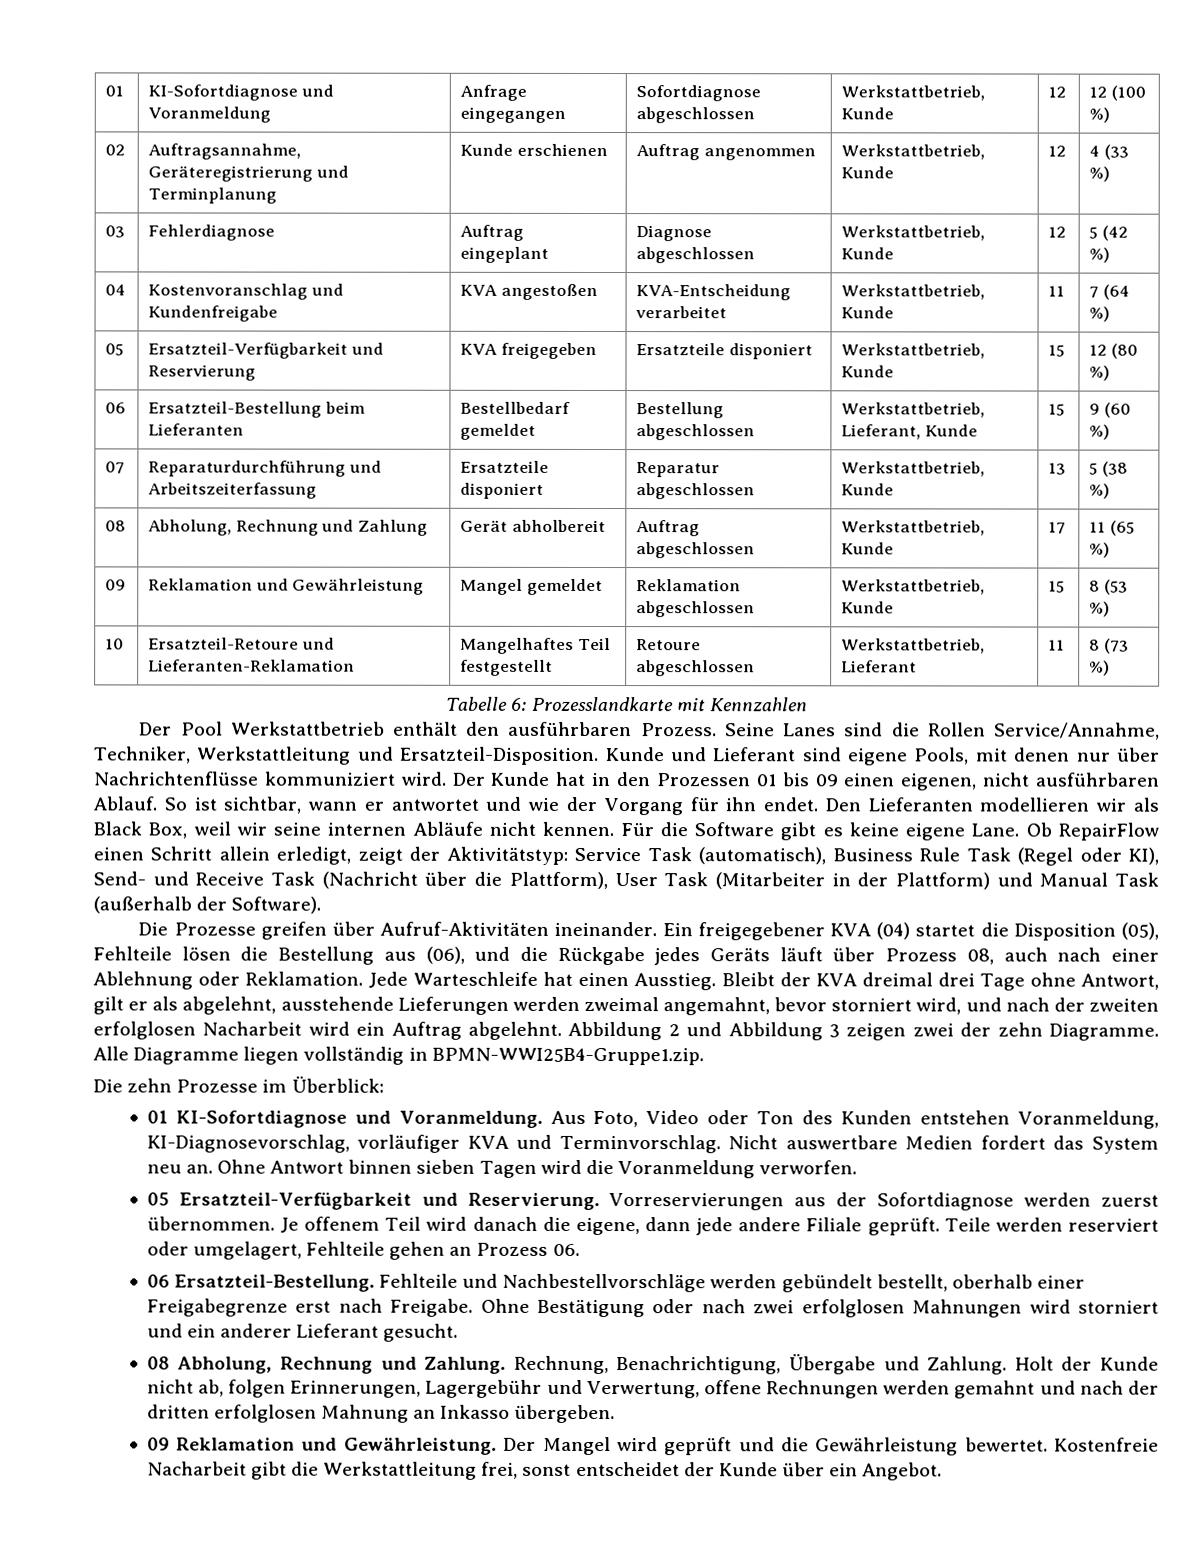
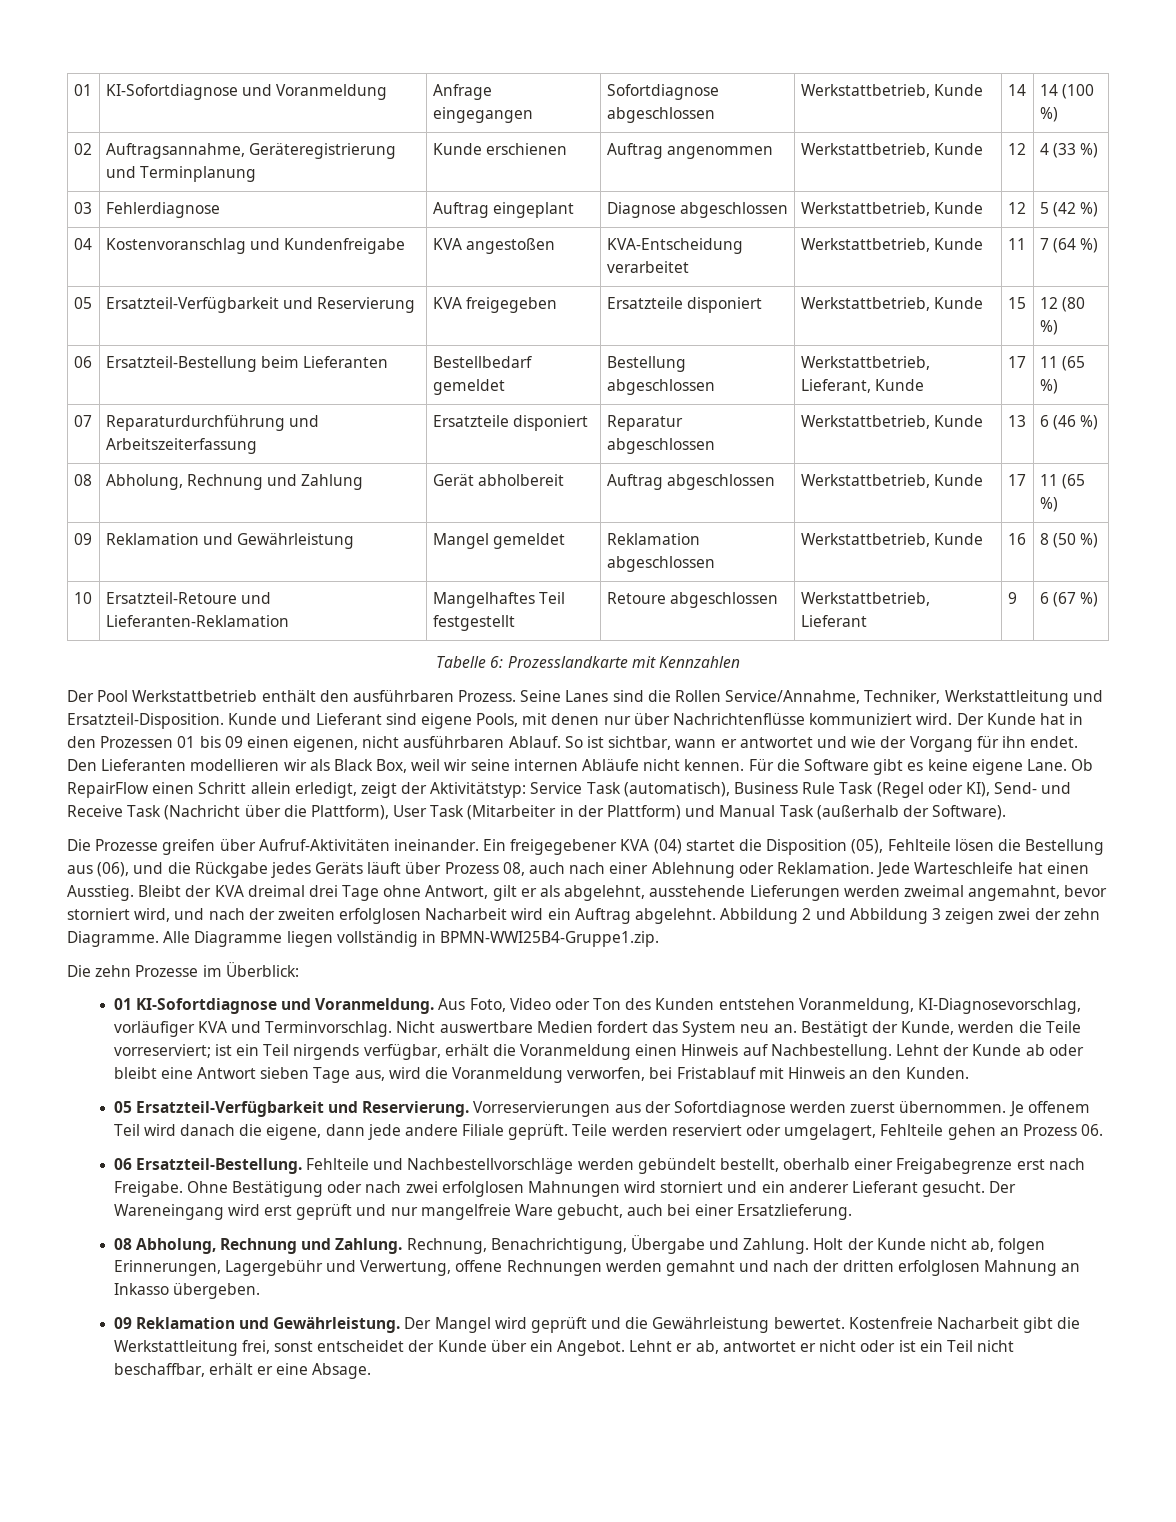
[1048,86,1067,98] [1089,86,1108,98] 12 | 12 -> [1007,84,1026,96] [1039,84,1058,96] 14 | 14
[1048,403,1066,416] [1089,402,1131,418] 15 | 9 (60 -> [1007,356,1026,368] [1039,356,1085,371] 17 | 11 (65
[1089,461,1128,477] 5 (38 -> [1039,415,1076,430] 6 (46
[1048,580,1066,593] [1089,579,1128,595] 15 | 8 (53 -> [1007,533,1026,545] [1039,533,1076,548] 16 | 8 (50
[1048,639,1066,651] [1089,638,1129,654] 11 | 8 (73 -> [1007,592,1017,604] [1039,592,1076,607] 9 | 6 (67
[217,1159,858,1179] Ohne Antwort binnen sieben Tagen wird die Voranmeldung verworfen. -> [800,1021,1081,1037] [113,1044,1084,1060] [113,1067,969,1083] Bestätigt der Kunde, werden die Teile vorreserviert; ist ein Teil nirgends verfügbar, erhält die Voranmeldung einen Hinweis auf Nachbestellung. Lehnt der Kunde ab oder bleibt eine Antwort sieben Tage aus, wird die Voranmeldung verworfen, bei Fristablauf mit Hinweis an den Kunden.
(459, 1332) none -> [989,1181,1017,1193] [113,1204,852,1220] Der Wareneingang wird erst geprüft und nur mangelfreie Ware gebucht, auch bei einer Ersatzlieferung.
(943, 1471) none -> [629,1340,1015,1354] [113,1363,372,1379] Lehnt er ab, antwortet er nicht oder ist ein Teil nicht beschaffbar, erhält er eine Absage.

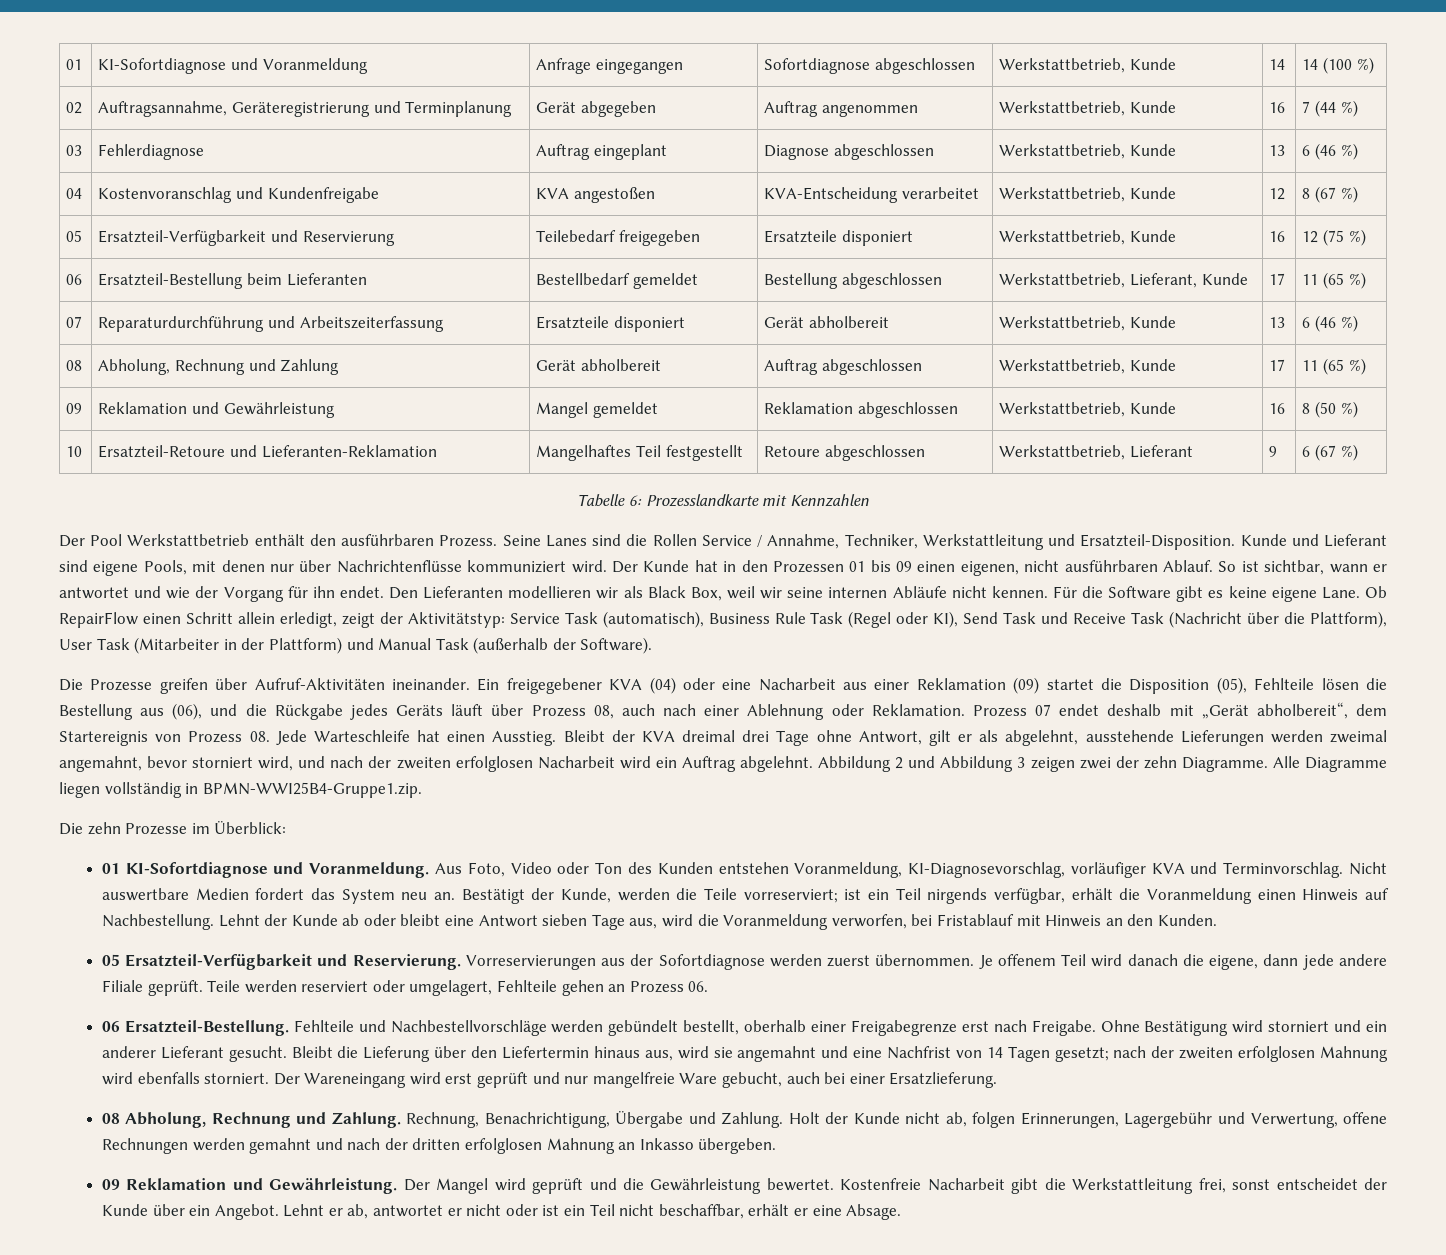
[432,143,567,155] Kunde erschienen -> [536,101,656,117] Gerät abgegeben
[1007,143,1026,155] [1039,143,1076,158] 12 | 4 (33 -> [1269,102,1286,113] [1302,100,1336,117] 16 | 7 (44
[1007,202,1026,214] [1039,202,1076,217] 12 | 5 (42 -> [1269,145,1286,156] [1302,143,1336,160] 13 | 6 (46
[1007,238,1026,250] [1039,238,1076,253] 11 | 7 (64 -> [1269,188,1286,200] [1302,186,1336,203] 12 | 8 (67
[432,297,462,309] KVA -> [536,230,617,242] Teilebedarf
[1007,297,1026,309] [1039,297,1085,312] 15 | 12 (80 -> [1269,231,1286,242] [1302,229,1344,246] 16 | 12 (75
[606,415,683,431] [606,438,715,454] Reparatur abgeschlossen -> [764,316,889,328] Gerät abholbereit
[725,690,861,704] Service/Annahme, -> [701,534,840,549] Service / Annahme,
[994,782,1038,794] Send- -> [963,612,1037,624] Send Task
(682, 846) none -> [682,677,1040,694] oder eine Nacharbeit aus einer Reklamation (09)
(874, 868) none -> [972,702,1388,719] [59,731,270,746] Prozess 07 endet deshalb mit „Gerät abholbereit“, dem Startereignis von Prozess 08.
[327,1181,620,1197] oder nach zwei erfolglosen Mahnungen -> (1229, 1028) none
(986, 1189) none -> [291,1046,1388,1062] [101,1072,270,1085] Bleibt die Lieferung über den Liefertermin hinaus aus, wird sie angemahnt und eine Nachfrist von 14 Tagen gesetzt; nach der zweiten erfolglosen Mahnung wird ebenfalls storniert.

